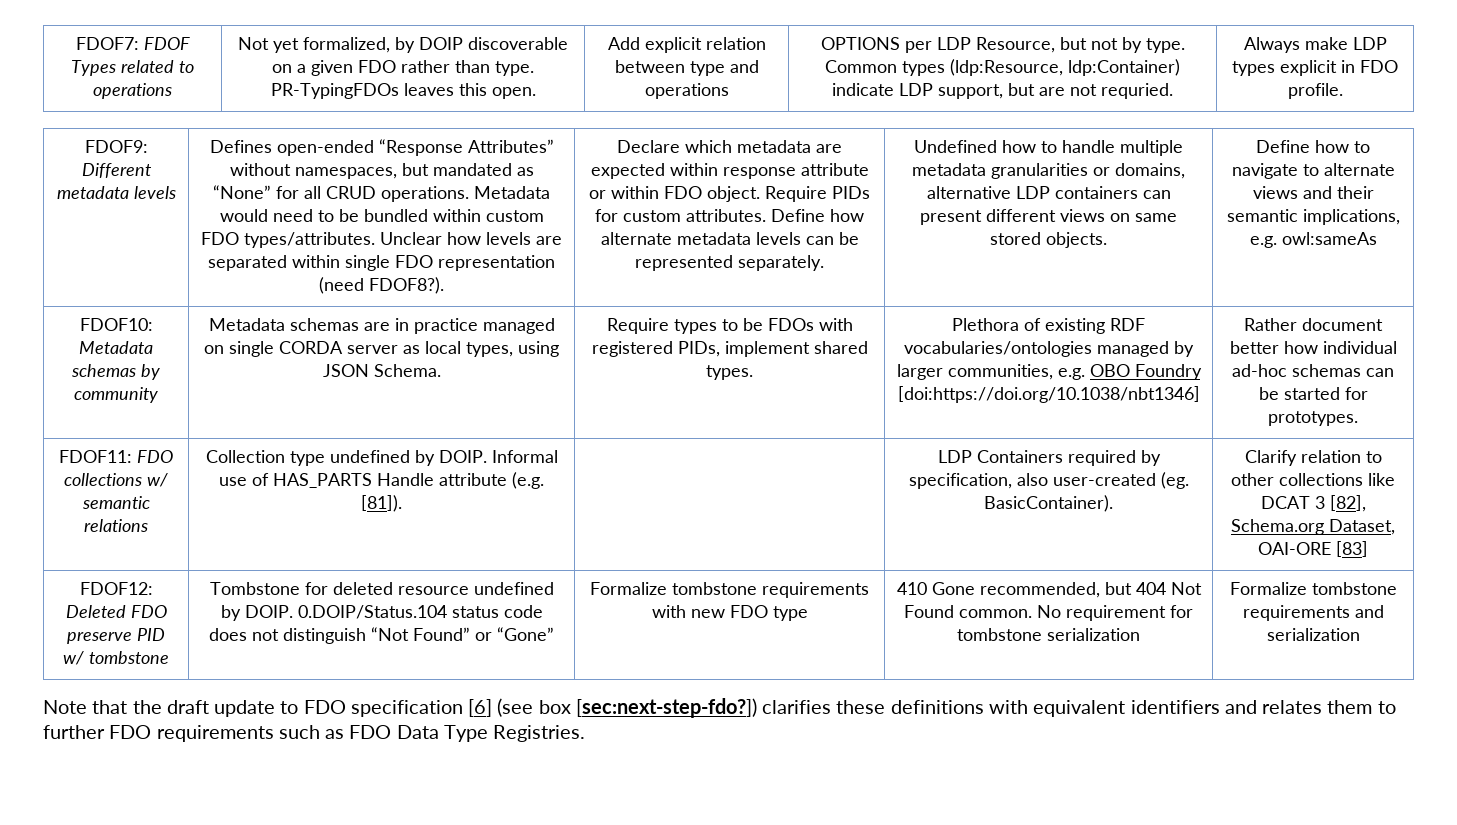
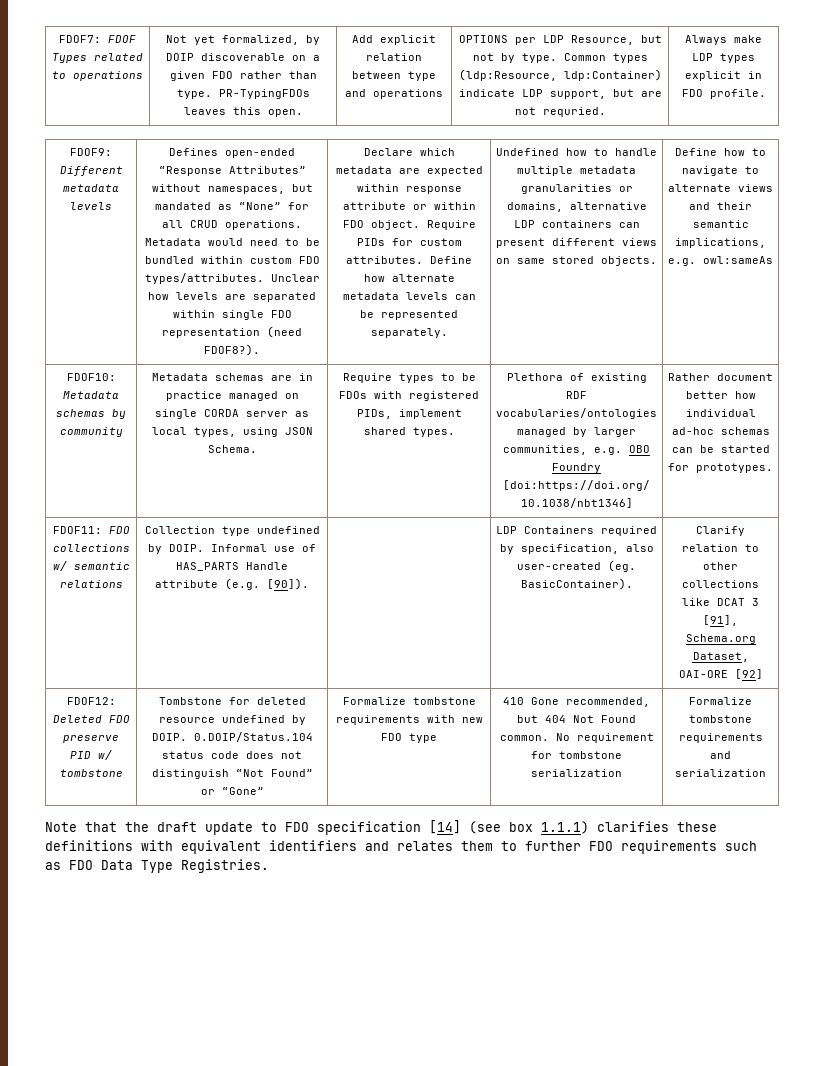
[361,495,402,512] [81]). -> [267,578,309,590] [90]).
[1329,495,1366,512] [82], -> [703,615,738,626] [91],
[1336,541,1368,557] [83] -> [734,669,763,679] [92]
[468,699,493,717] [6] -> [429,820,461,834] [14]
[575,698,757,718] [sec:next-step-fdo?]) -> [541,821,589,834] 1.1.1)

